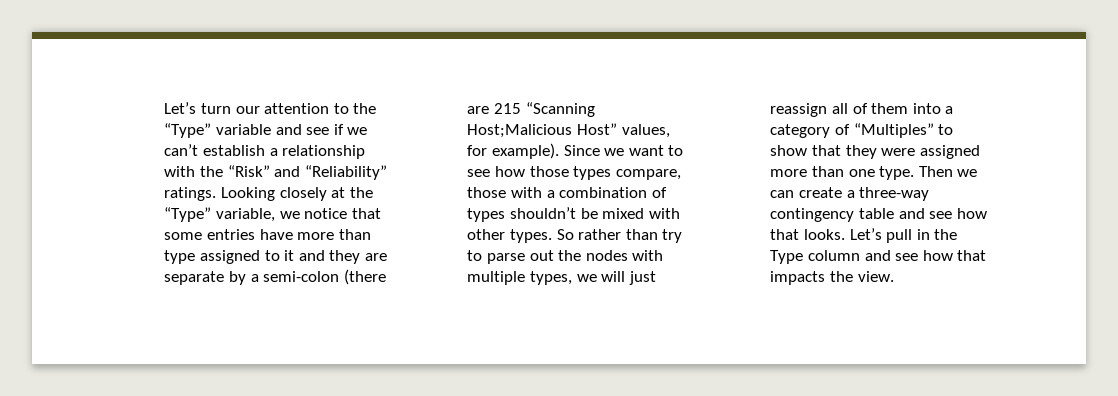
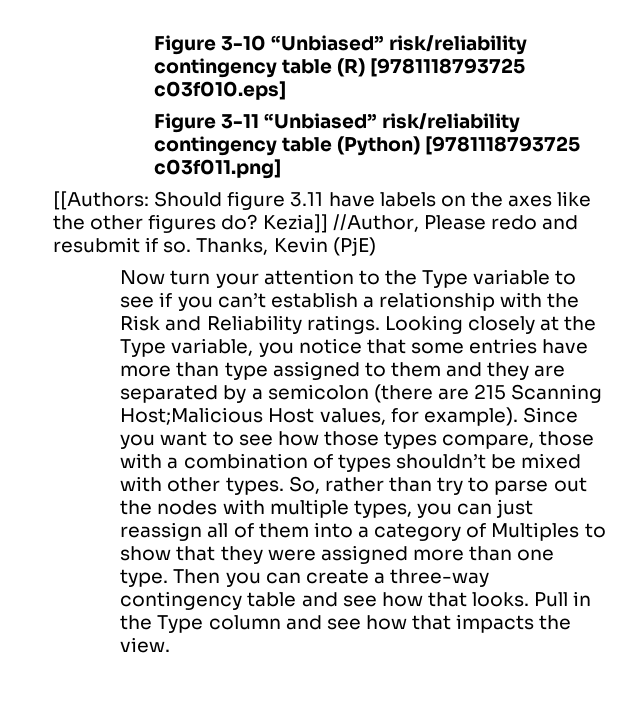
[164,102,377,114] [164,123,302,138] Let’s turn our attention to the “Type” variable and -> [154,35,528,55] [154,58,526,78] [154,81,287,100] [154,113,521,133] [154,136,581,156] [154,159,282,179] [53,191,592,210] [53,214,579,233] [53,237,376,256] [120,269,577,288] Figure 3-10 “Unbiased” risk/reliability contingency table (R) [9781118793725 c03f010.eps] // Figure 3-11 “Unbiased” risk/reliability contingency table (Python) [9781118793725 c03f011.png] // [[Authors: Should figure 3.11 have labels on the axes like the other figures do? Kezia]] //Author, Please redo and resubmit if so. Thanks, Kevin (PjE) // Now turn your attention to the Type variable to
[347,127,368,135] we -> [177,296,213,311] you
[227,165,387,180] “Risk” and “Reliability” -> [120,315,302,334] Risk and Reliability
[164,207,300,222] “Type” variable, we -> [120,338,294,357] Type variable, you
[284,250,295,261] it -> [390,362,441,377] them
[164,271,225,285] separate -> [120,385,219,403] separated
[263,271,340,282] semi-colon -> [267,384,369,400] semicolon
[525,102,595,117] [467,123,618,138] “Scanning Host;Malicious Host” -> [511,384,603,403] [120,407,315,425] Scanning Host;Malicious Host
[604,148,625,156] we -> [120,434,156,449] you
[556,229,574,240] So -> [288,476,320,494] So,
[576,271,626,282] we will -> [416,503,493,518] you can
[853,123,934,138] “Multiples” -> [491,522,580,541] Multiples
[957,169,978,177] we -> [225,572,261,587] you
[849,228,913,243] Let’s pull -> [534,592,569,607] Pull

